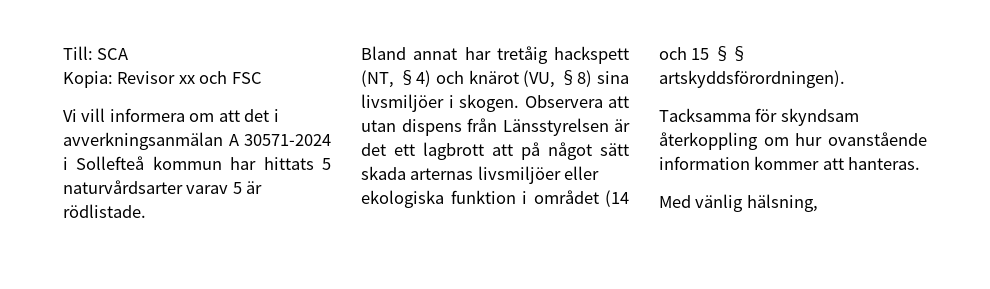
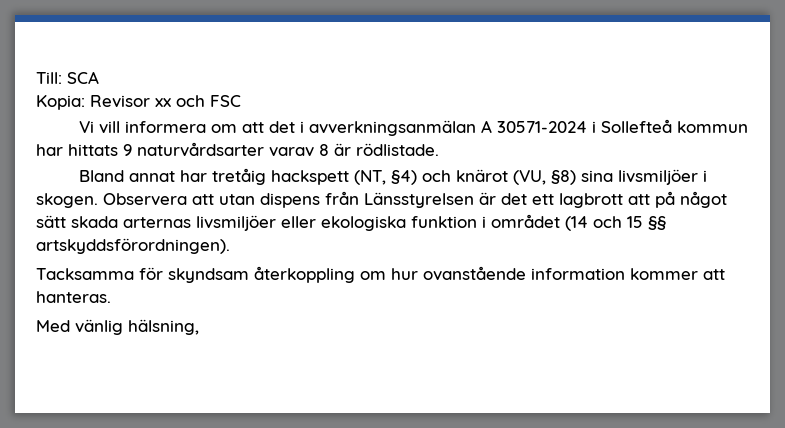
[322,158,331,170] 5 -> [123,144,132,156] 9
[232,182,242,194] 5 -> [319,144,329,156] 8

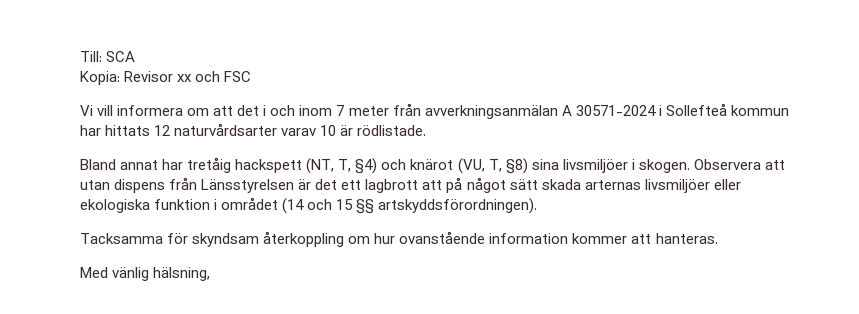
(305, 127) none -> [270,103,421,116] och inom 7 meter från
[123,144,132,156] 9 -> [154,125,171,136] 12
[319,144,329,156] 8 -> [320,125,337,136] 10
(387, 177) none -> [338,159,352,172] T,
(547, 177) none -> [488,159,502,172] T,

